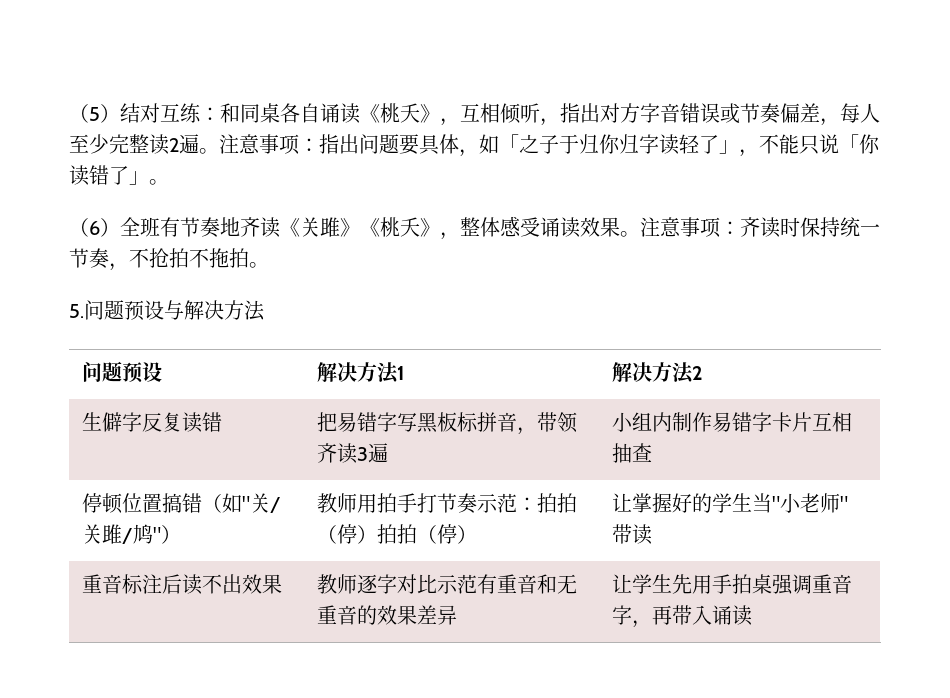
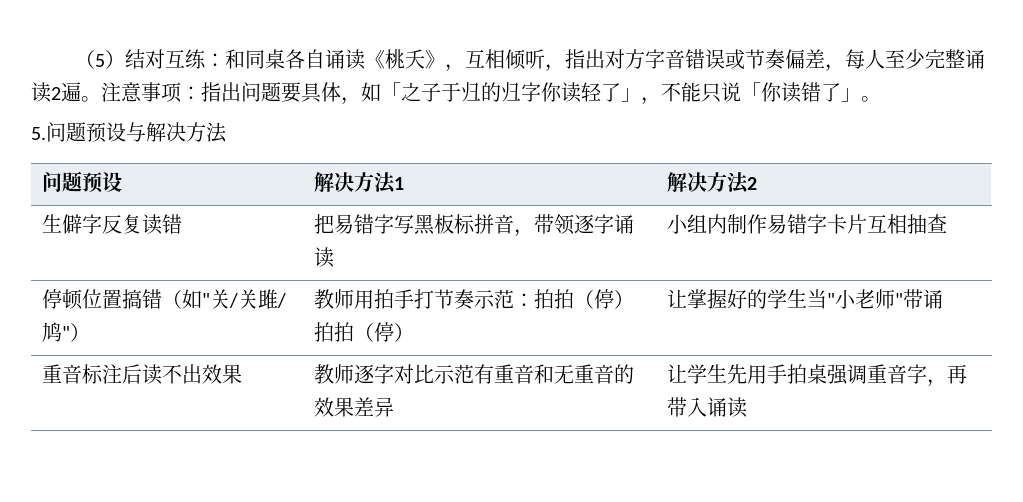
(149, 143) none -> [965,49,986,69] 诵
[599,134,659,154] 你归字 -> [481,82,562,102] 的归字你
[69,216,880,240] [69,248,269,271] // （6）全班有节奏地齐读《关雎》《桃夭》，整体感受诵读效果。注意事项：齐读时保持统一节奏，不抢拍不拖拍。 -> (881, 99) none
[317,443,389,464] 齐读3遍 -> [573,214,634,234] [313,247,334,268] 逐字诵读
[632,524,653,545] 读 -> [922,289,943,309] 诵

